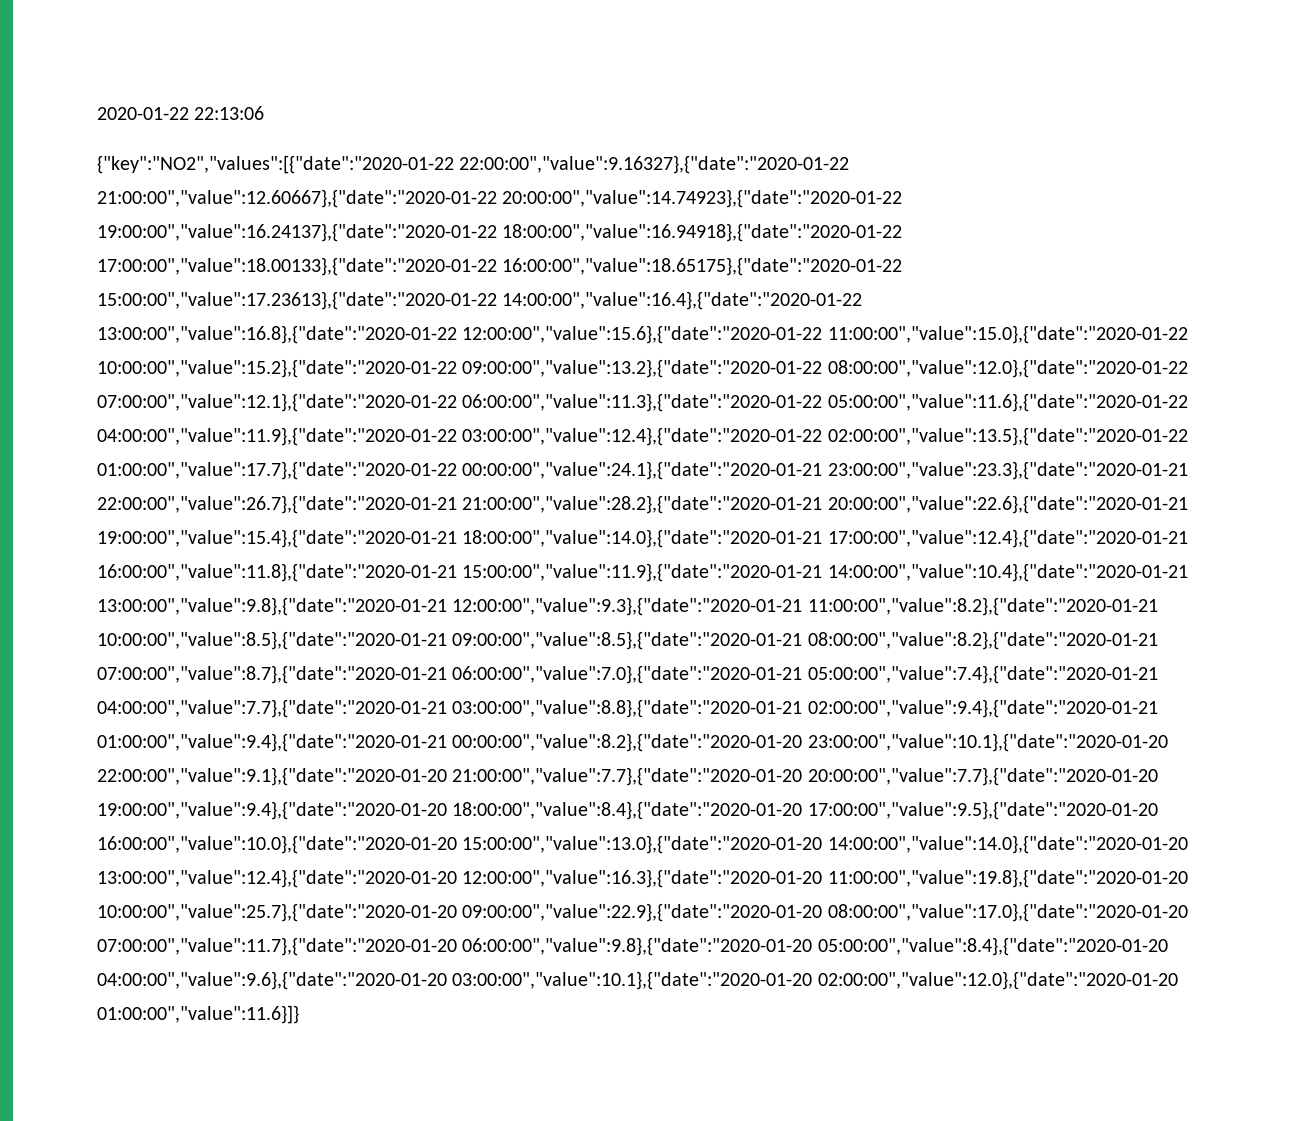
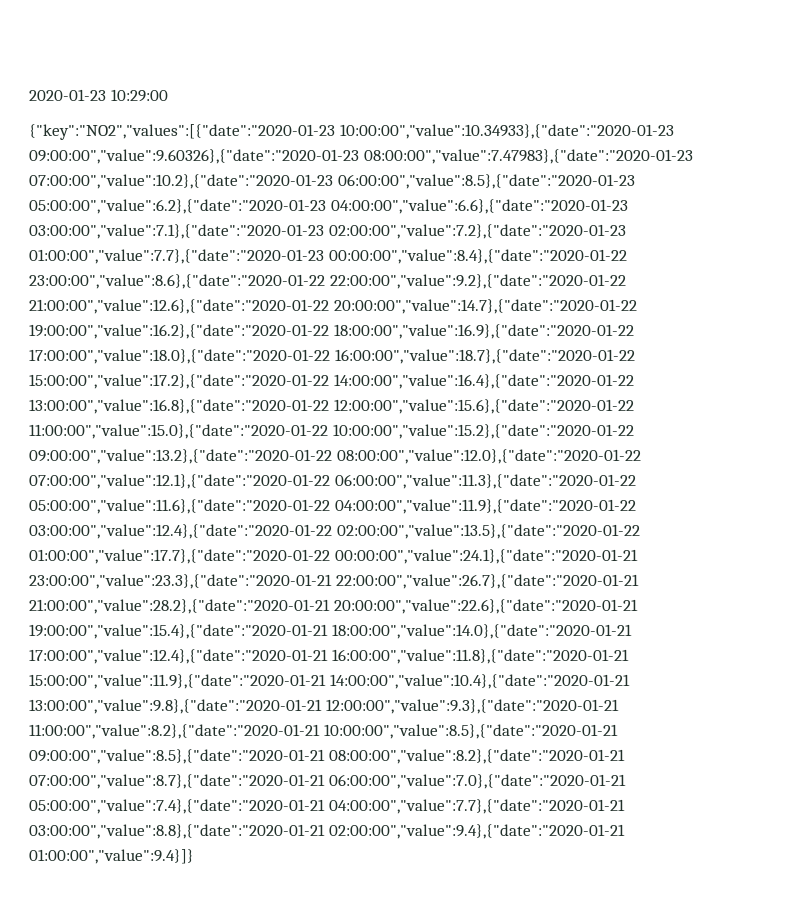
[97,106,265,120] [97,155,850,174] [97,189,903,208] [97,223,903,242] [97,257,903,276] [97,291,497,310] 2020-01-22 22:13:06 // {"key":"NO2","values":[{"date":"2020-01-22 22:00:00","value":9.16327},{"date":"2020-01-22 21:00:00","value":12.60667},{"date":"2020-01-22 20:00:00","value":14.74923},{"date":"2020-01-22 19:00:00","value":16.24137},{"date":"2020-01-22 18:00:00","value":16.94918},{"date":"2020-01-22 17:00:00","value":18.00133},{"date":"2020-01-22 16:00:00","value":18.65175},{"date":"2020-01-22 15:00:00","value":17.23613},{"date":"2020-01-22 -> [29,89,168,102] [29,124,674,140] [29,149,693,164] [29,174,635,189] [29,199,628,214] [29,224,626,239] [29,249,627,264] [29,274,626,289] [29,299,637,314] [29,324,634,339] [29,349,635,364] [29,374,329,389] 2020-01-23 10:29:00 // {"key":"NO2","values":[{"date":"2020-01-23 10:00:00","value":10.34933},{"date":"2020-01-23 09:00:00","value":9.60326},{"date":"2020-01-23 08:00:00","value":7.47983},{"date":"2020-01-23 07:00:00","value":10.2},{"date":"2020-01-23 06:00:00","value":8.5},{"date":"2020-01-23 05:00:00","value":6.2},{"date":"2020-01-23 04:00:00","value":6.6},{"date":"2020-01-23 03:00:00","value":7.1},{"date":"2020-01-23 02:00:00","value":7.2},{"date":"2020-01-23 01:00:00","value":7.7},{"date":"2020-01-23 00:00:00","value":8.4},{"date":"2020-01-22 23:00:00","value":8.6},{"date":"2020-01-22 22:00:00","value":9.2},{"date":"2020-01-22 21:00:00","value":12.6},{"date":"2020-01-22 20:00:00","value":14.7},{"date":"2020-01-22 19:00:00","value":16.2},{"date":"2020-01-22 18:00:00","value":16.9},{"date":"2020-01-22 17:00:00","value":18.0},{"date":"2020-01-22 16:00:00","value":18.7},{"date":"2020-01-22 15:00:00","value":17.2},{"date":"2020-01-22
[97,733,1168,752] [97,767,1158,786] [97,801,1158,820] [97,835,1188,854] [97,869,1188,888] [97,903,1188,922] [97,937,1168,956] [97,971,1178,990] [97,1005,299,1024] 01:00:00","value":9.4},{"date":"2020-01-21 00:00:00","value":8.2},{"date":"2020-01-20 23:00:00","value":10.1},{"date":"2020-01-20 22:00:00","value":9.1},{"date":"2020-01-20 21:00:00","value":7.7},{"date":"2020-01-20 20:00:00","value":7.7},{"date":"2020-01-20 19:00:00","value":9.4},{"date":"2020-01-20 18:00:00","value":8.4},{"date":"2020-01-20 17:00:00","value":9.5},{"date":"2020-01-20 16:00:00","value":10.0},{"date":"2020-01-20 15:00:00","value":13.0},{"date":"2020-01-20 14:00:00","value":14.0},{"date":"2020-01-20 13:00:00","value":12.4},{"date":"2020-01-20 12:00:00","value":16.3},{"date":"2020-01-20 11:00:00","value":19.8},{"date":"2020-01-20 10:00:00","value":25.7},{"date":"2020-01-20 09:00:00","value":22.9},{"date":"2020-01-20 08:00:00","value":17.0},{"date":"2020-01-20 07:00:00","value":11.7},{"date":"2020-01-20 06:00:00","value":9.8},{"date":"2020-01-20 05:00:00","value":8.4},{"date":"2020-01-20 04:00:00","value":9.6},{"date":"2020-01-20 03:00:00","value":10.1},{"date":"2020-01-20 02:00:00","value":12.0},{"date":"2020-01-20 01:00:00","value":11.6}]} -> [29,849,194,864] 01:00:00","value":9.4}]}

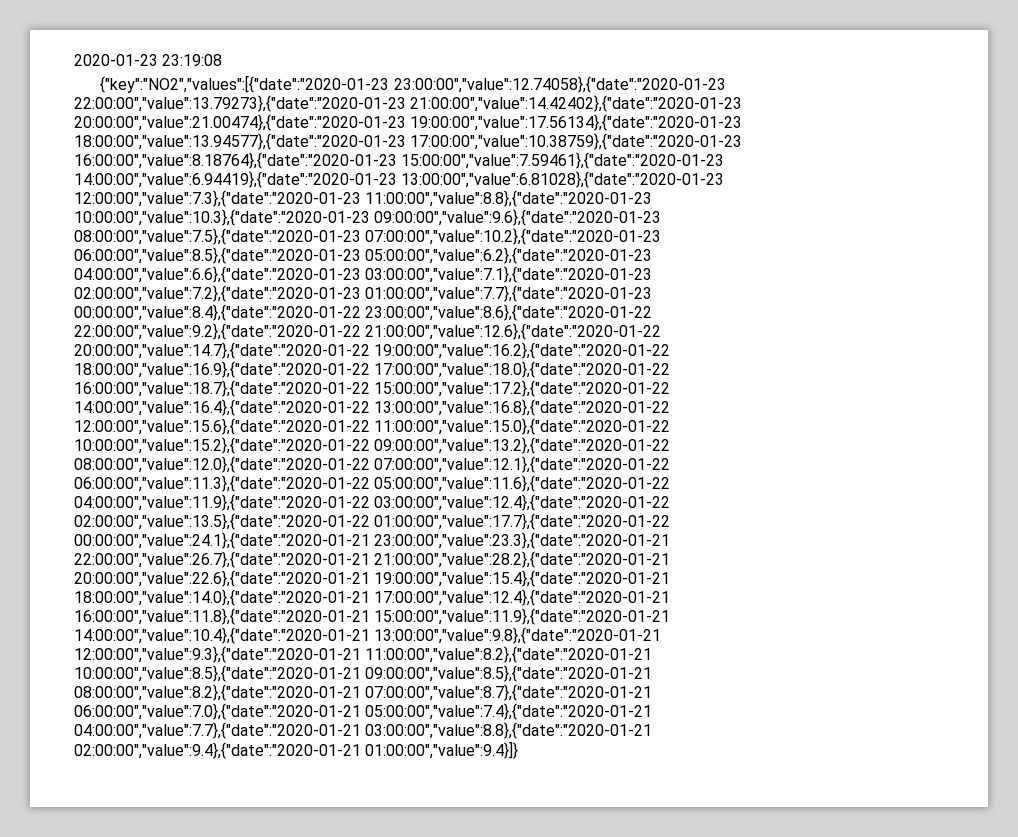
[110,89,168,102] 10:29:00 -> [162,54,223,66] 23:19:08
[339,124,674,139] [29,149,693,164] 10:00:00","value":10.34933},{"date":"2020-01-23 09:00:00","value":9.60326},{"date":"2020-01-23 08:00:00","value":7.47983},{"date":"2020-01-23 -> [393,76,726,93] [74,95,743,112] [74,114,743,131] [74,133,743,150] [74,152,725,169] [74,171,725,188] [74,190,653,207] [74,209,662,226] [74,228,361,245] 23:00:00","value":12.74058},{"date":"2020-01-23 22:00:00","value":13.79273},{"date":"2020-01-23 21:00:00","value":14.42402},{"date":"2020-01-23 20:00:00","value":21.00474},{"date":"2020-01-23 19:00:00","value":17.56134},{"date":"2020-01-23 18:00:00","value":13.94577},{"date":"2020-01-23 17:00:00","value":10.38759},{"date":"2020-01-23 16:00:00","value":8.18764},{"date":"2020-01-23 15:00:00","value":7.59461},{"date":"2020-01-23 14:00:00","value":6.94419},{"date":"2020-01-23 13:00:00","value":6.81028},{"date":"2020-01-23 12:00:00","value":7.3},{"date":"2020-01-23 11:00:00","value":8.8},{"date":"2020-01-23 10:00:00","value":10.3},{"date":"2020-01-23 09:00:00","value":9.6},{"date":"2020-01-23 08:00:00","value":7.5},{"date":"2020-01-23

